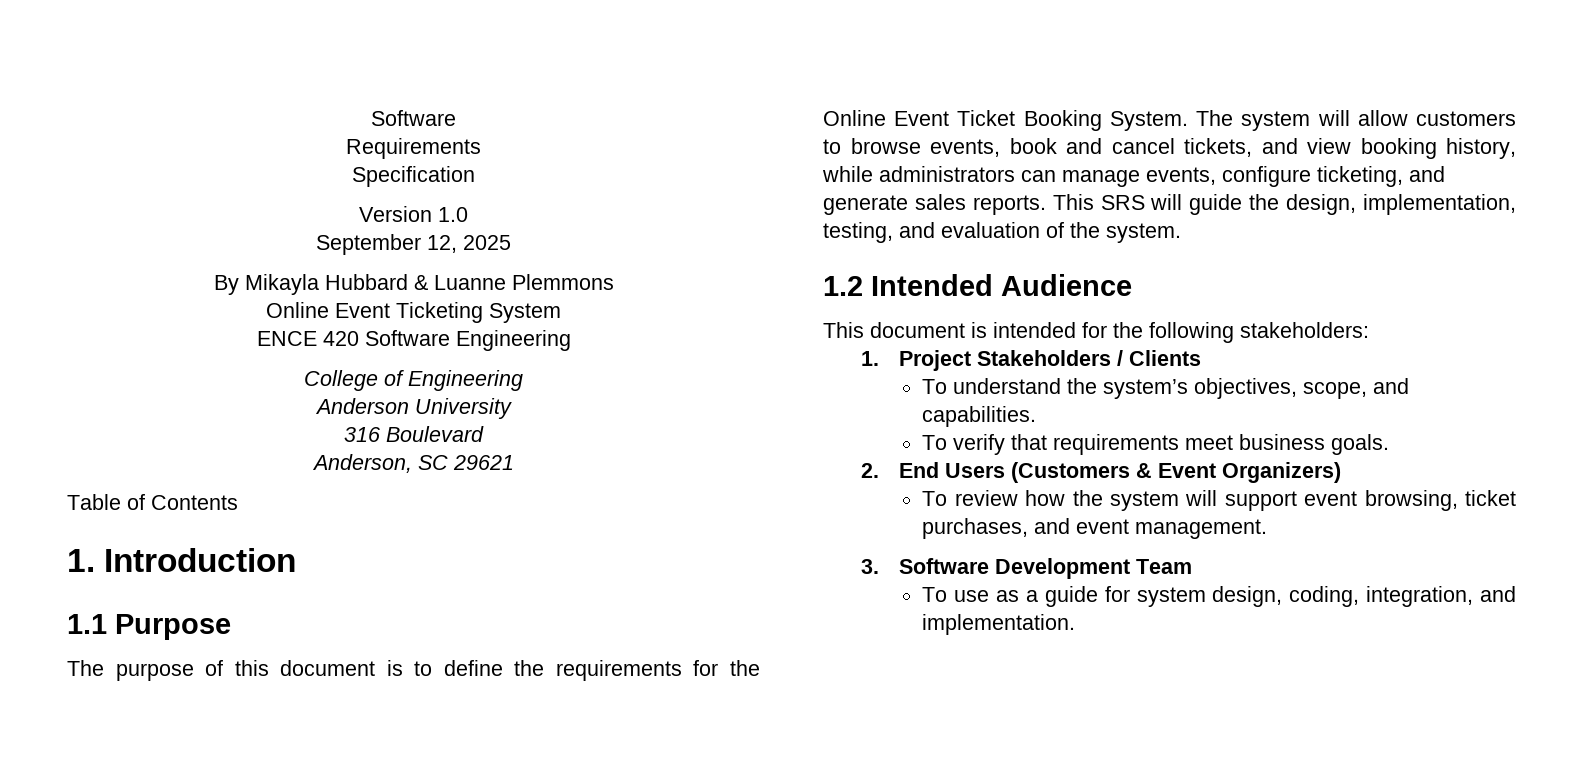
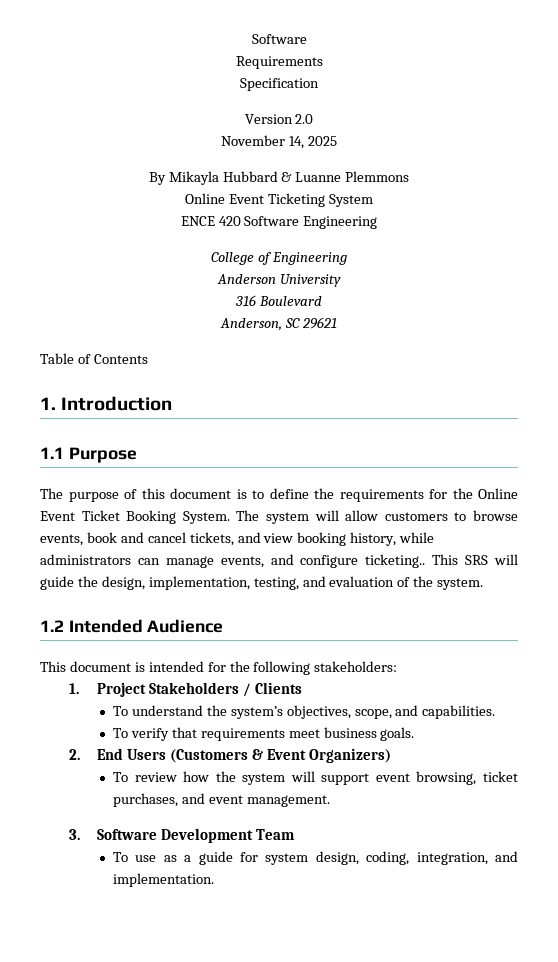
[438,207,468,222] [316,234,457,255] 1.0 // September 12, -> [295,114,314,124] [221,135,304,149] 2.0 // November 14,
[1222,166,1445,187] [823,194,1046,215] configure ticketing, and generate sales reports. -> [270,554,426,568] and configure ticketing..

